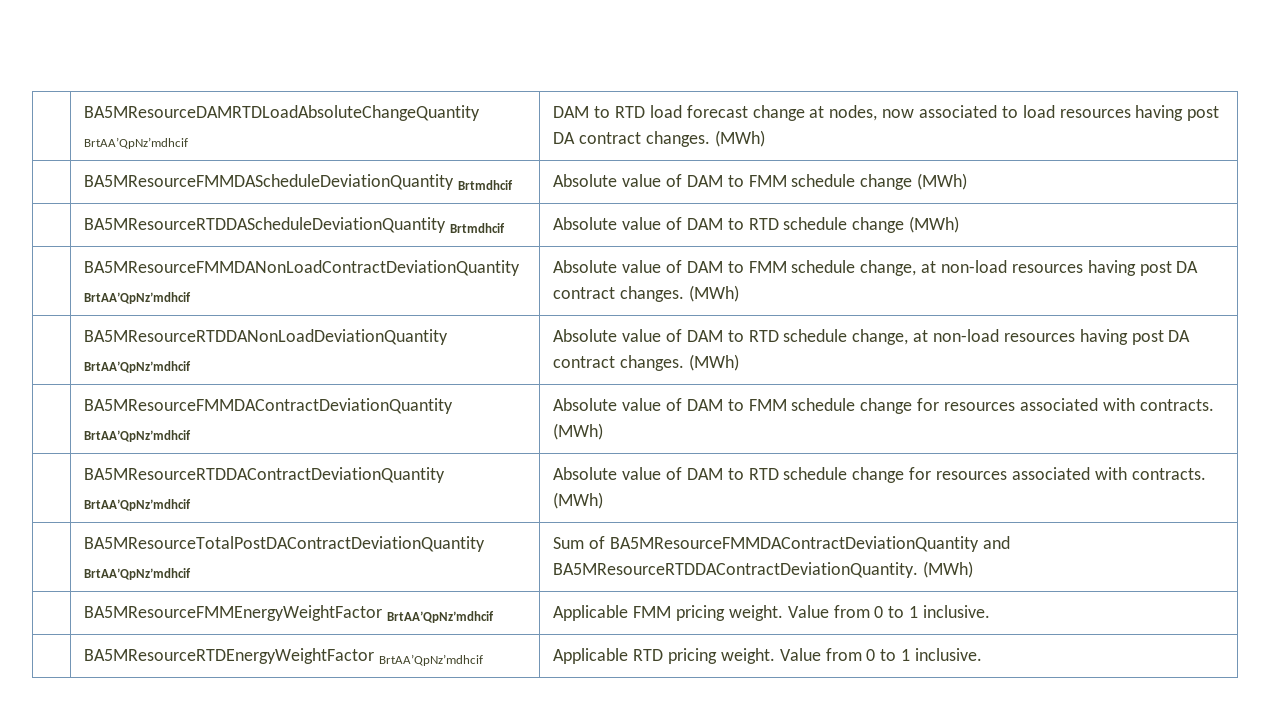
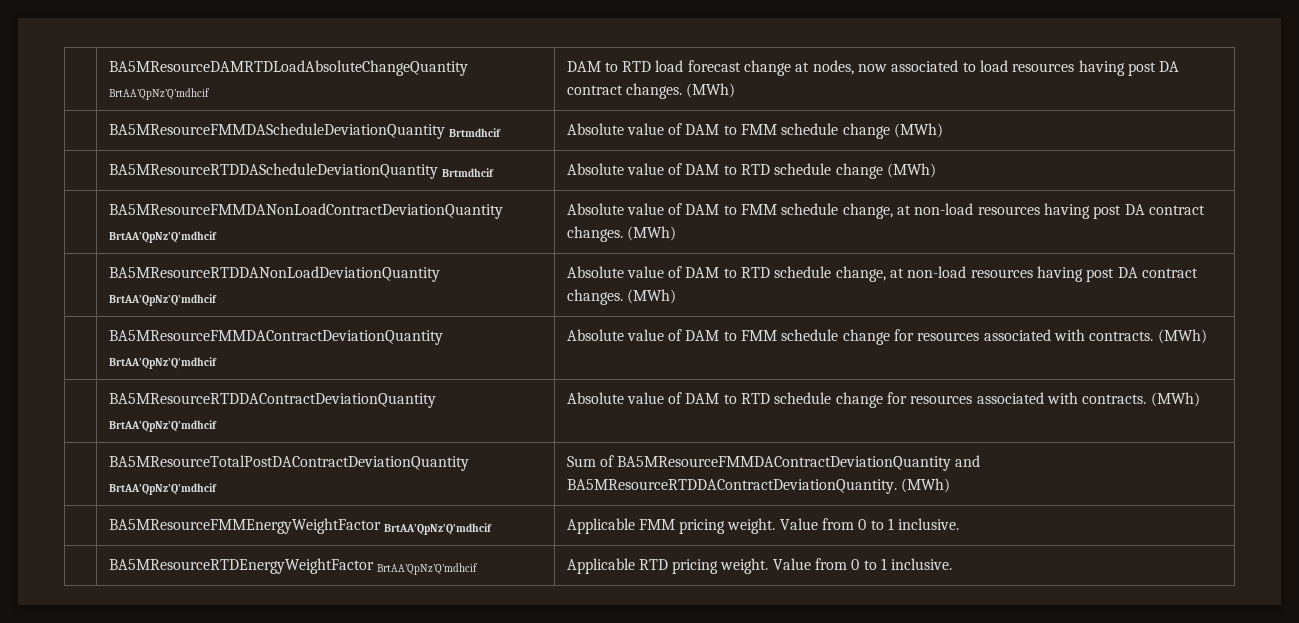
[84,137,189,149] BrtAA’QpNz’mdhcif -> [108,88,210,100] BrtAA’QpNz’Q’mdhcif
[84,292,192,304] BrtAA’QpNz’mdhcif -> [108,231,217,243] BrtAA’QpNz’Q’mdhcif
[84,361,192,373] BrtAA’QpNz’mdhcif -> [108,294,217,306] BrtAA’QpNz’Q’mdhcif
[84,430,192,442] BrtAA’QpNz’mdhcif -> [108,357,217,369] BrtAA’QpNz’Q’mdhcif
[84,499,192,511] BrtAA’QpNz’mdhcif -> [108,420,217,432] BrtAA’QpNz’Q’mdhcif
[84,568,192,580] BrtAA’QpNz’mdhcif -> [108,483,217,495] BrtAA’QpNz’Q’mdhcif
[387,611,495,623] BrtAA’QpNz’mdhcif -> [383,523,492,535] BrtAA’QpNz’Q’mdhcif
[379,654,484,666] BrtAA’QpNz’mdhcif -> [376,563,478,575] BrtAA’QpNz’Q’mdhcif

